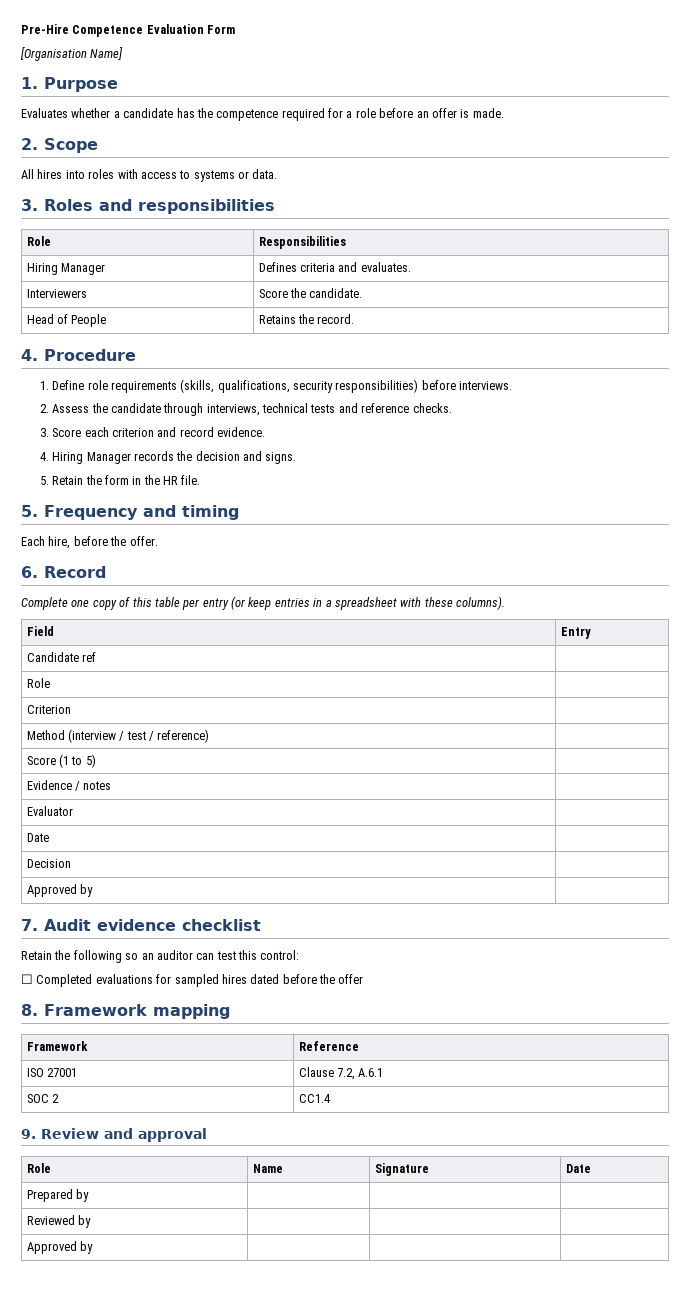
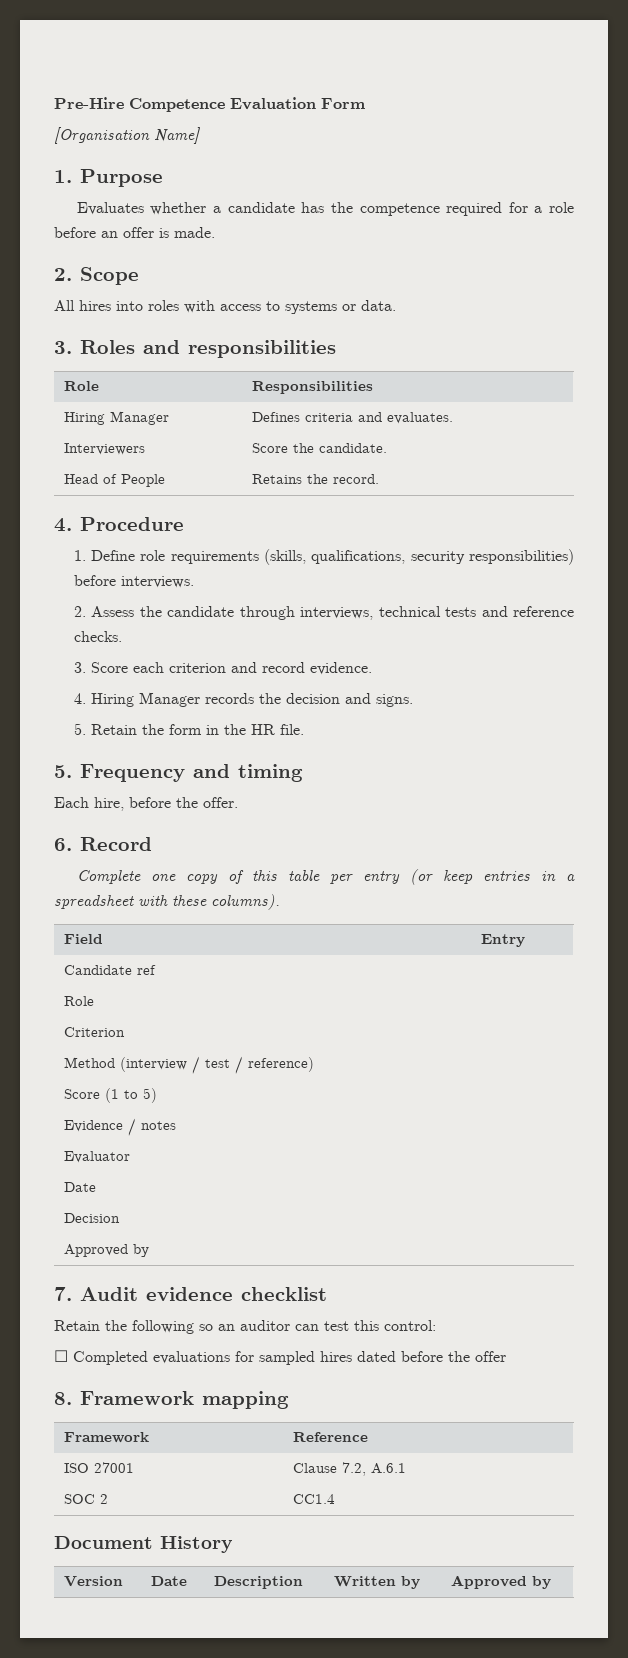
[21,1128,207,1142] [26,1163,51,1173] [252,1164,283,1173] [374,1163,429,1176] [565,1164,591,1173] [26,1189,89,1202] [26,1215,91,1228] [26,1241,93,1254] 9. Review and approval // Role | Name | Signature | Date // Prepared by | | | // Reviewed by | | | // Approved by | | | -> [54,1536,233,1553] [64,1576,124,1587] [151,1576,188,1586] [214,1576,304,1589] [334,1576,421,1589] [451,1575,552,1589] Document History // Version | Date | Description | Written by | Approved by

